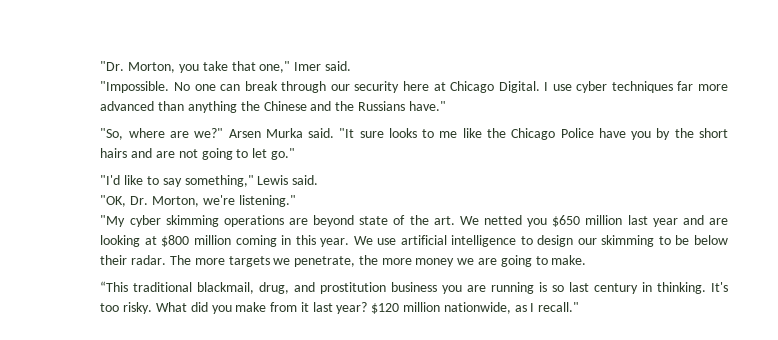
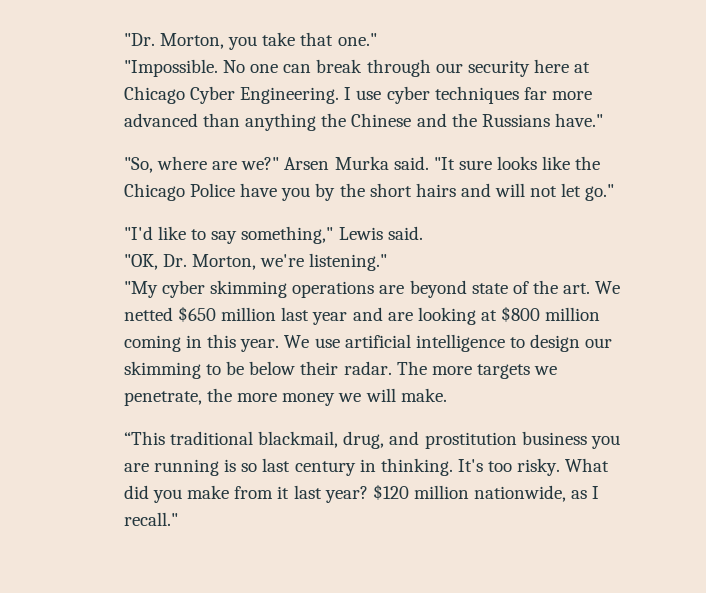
[259,61,351,73] one," Imer said. -> [337,33,377,46] one."
[498,81,540,93] Digital. -> [189,86,340,104] Cyber Engineering.
[422,129,458,138] to me -> (538, 163) none
[155,148,249,160] are not going to -> [495,183,558,197] will not
[527,218,548,227] you -> (173, 314) none
[478,255,548,267] are going to -> [365,388,396,402] will

